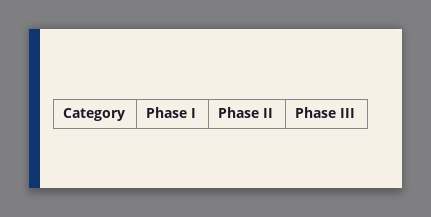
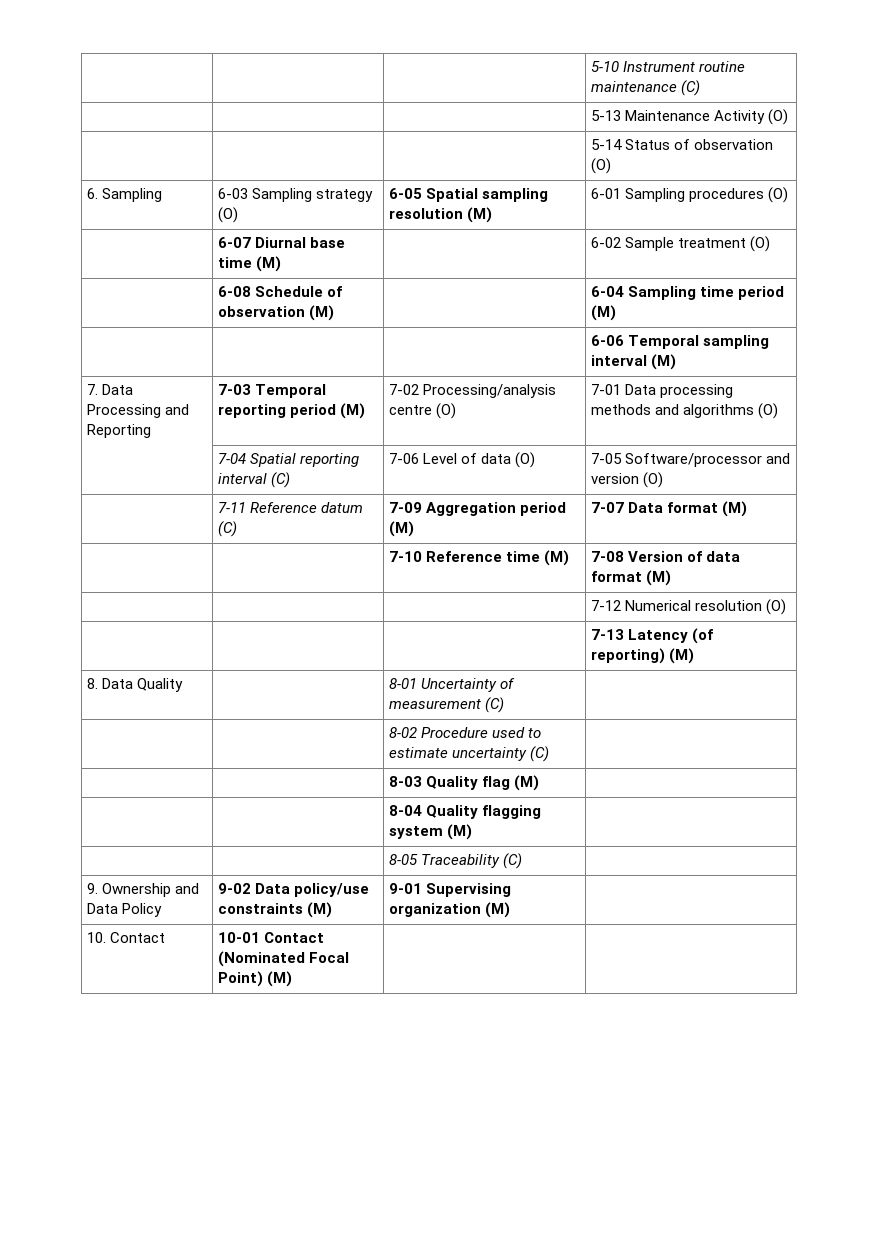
[63,108,126,121] [146,107,197,118] [218,107,274,118] [295,107,356,118] Category | Phase I | Phase II | Phase III -> [591,61,746,72] [591,80,701,96] [591,109,789,125] [591,139,774,150] [591,158,612,174] [87,188,163,202] [218,188,374,202] [218,207,239,223] [389,188,549,202] [389,207,493,223] [591,187,789,203] [218,237,346,248] [218,256,282,272] [591,236,771,252] [218,286,343,297] [218,305,335,321] [591,286,785,300] [591,305,617,321] [591,335,770,349] [591,354,677,370] [87,384,134,395] [87,404,190,418] [87,424,152,438] [218,384,327,398] [218,403,366,419] [389,384,557,398] [389,403,457,419] [591,384,734,398] [591,403,779,419] [218,453,360,467] [218,472,291,488] [389,452,536,468] [591,453,791,467] [591,472,664,488] [218,502,364,513] [218,521,238,537] [389,502,567,516] [389,521,415,537] [591,501,748,517] [389,550,570,566] [591,551,741,562] [591,570,672,586] [591,599,787,615] [591,628,714,644] [591,648,695,664] [87,678,184,692] [389,678,516,692] [389,697,505,713] [389,727,542,738] [389,746,550,762] [389,775,540,791] [389,805,542,819] [389,824,473,840] [389,853,523,869] [87,883,200,897] [87,903,163,917] [218,883,370,897] [218,902,333,918] [389,883,512,897] [389,902,511,918] [87,932,166,943] [218,932,325,943] [218,951,350,967] [218,971,293,987] | | | 5-10 Instrument routine maintenance (C) // | | | 5-13 Maintenance Activity (O) // | | | 5-14 Status of observation (O) // 6. Sampling | 6-03 Sampling strategy (O) | 6-05 Spatial sampling resolution (M) | 6-01 Sampling procedures (O) // | 6-07 Diurnal base time (M) | | 6-02 Sample treatment (O) // | 6-08 Schedule of observation (M) | | 6-04 Sampling time period (M) // | | | 6-06 Temporal sampling interval (M) // 7. Data Processing and Reporting | 7-03 Temporal reporting period (M) | 7-02 Processing/analysis centre (O) | 7-01 Data processing methods and algorithms (O) // | 7-04 Spatial reporting interval (C) | 7-06 Level of data (O) | 7-05 Software/processor and version (O) // | 7-11 Reference datum (C) | 7-09 Aggregation period (M) | 7-07 Data format (M) // | | 7-10 Reference time (M) | 7-08 Version of data format (M) // | | | 7-12 Numerical resolution (O) // | | | 7-13 Latency (of reporting) (M) // 8. Data Quality | | 8-01 Uncertainty of measurement (C) | // | | 8-02 Procedure used to estimate uncertainty (C) | // | | 8-03 Quality flag (M) | // | | 8-04 Quality flagging system (M) | // | | 8-05 Traceability (C) | // 9. Ownership and Data Policy | 9-02 Data policy/use constraints (M) | 9-01 Supervising organization (M) | // 10. Contact | 10-01 Contact (Nominated Focal Point) (M) | |

